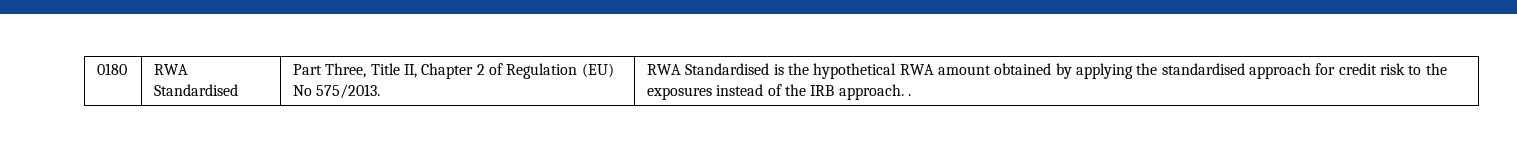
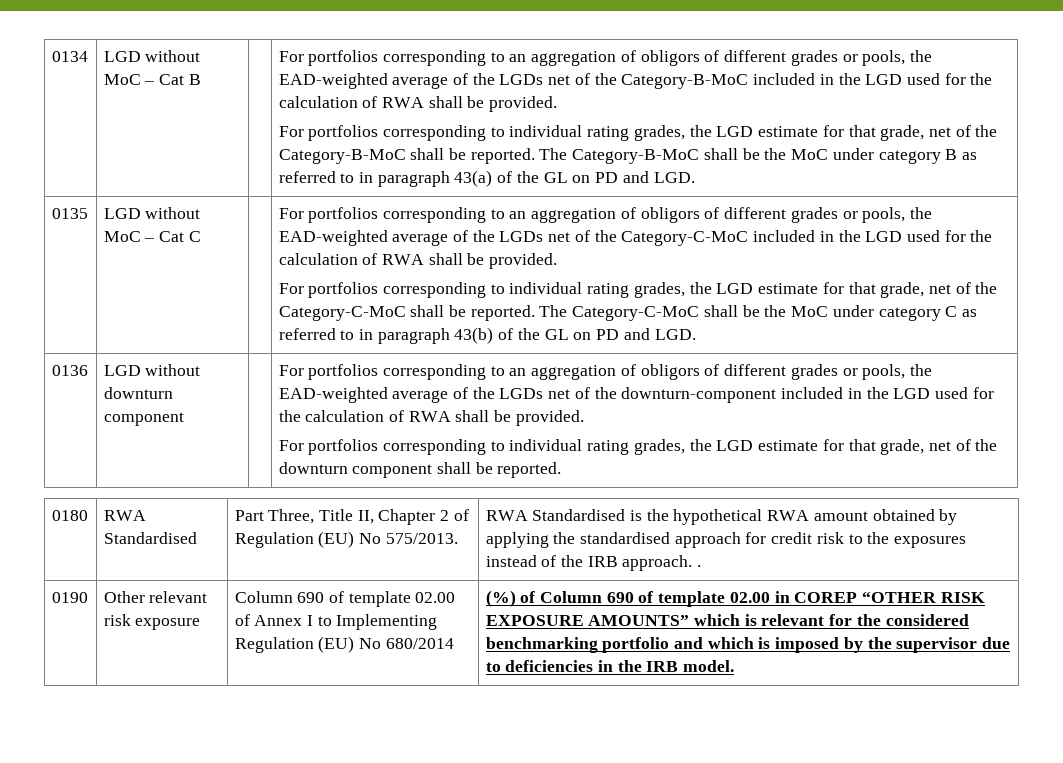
(97, 69) none -> [51,51,88,62] [103,50,201,62] [103,74,201,85] [278,50,932,66] [278,73,993,89] [278,96,558,112] [278,125,998,141] [278,148,977,164] [278,170,695,187] [51,208,88,219] [103,207,201,219] [103,231,201,242] [278,207,932,223] [278,230,993,246] [278,253,558,269] [278,282,998,298] [278,305,977,321] [278,327,696,344] [51,365,88,376] [103,364,201,376] [103,387,173,399] [103,412,184,426] [278,364,932,380] [278,387,994,403] [278,410,584,426] [278,439,998,455] [278,462,562,478] 0134 | LGD without MoC – Cat B | | For portfolios corresponding to an aggregation of obligors of different grades or pools, the EAD-weighted average of the LGDs net of the Category-B-MoC included in the LGD used for the calculation of RWA shall be provided. // For portfolios corresponding to individual rating grades, the LGD estimate for that grade, net of the Category-B-MoC shall be reported. The Category-B-MoC shall be the MoC under category B as referred to in paragraph 43(a) of the GL on PD and LGD. // 0135 | LGD without MoC – Cat C | | For portfolios corresponding to an aggregation of obligors of different grades or pools, the EAD-weighted average of the LGDs net of the Category-C-MoC included in the LGD used for the calculation of RWA shall be provided. // For portfolios corresponding to individual rating grades, the LGD estimate for that grade, net of the Category-C-MoC shall be reported. The Category-C-MoC shall be the MoC under category C as referred to in paragraph 43(b) of the GL on PD and LGD. // 0136 | LGD without downturn component | | For portfolios corresponding to an aggregation of obligors of different grades or pools, the EAD-weighted average of the LGDs net of the downturn-component included in the LGD used for the calculation of RWA shall be provided. // For portfolios corresponding to individual rating grades, the LGD estimate for that grade, net of the downturn component shall be reported. //
(912, 95) none -> [51,592,88,603] [103,591,208,603] [103,614,201,630] [234,591,456,607] [234,614,438,630] [234,636,454,653] [485,590,985,607] [485,614,969,626] [485,637,1011,653] [485,660,735,672] // 0190 | Other relevant risk exposure | Column 690 of template 02.00 of Annex I to Implementing Regulation (EU) No 680/2014 | (%) of Column 690 of template 02.00 in COREP “OTHER RISK EXPOSURE AMOUNTS” which is relevant for the considered benchmarking portfolio and which is imposed by the supervisor due to deficiencies in the IRB model.

